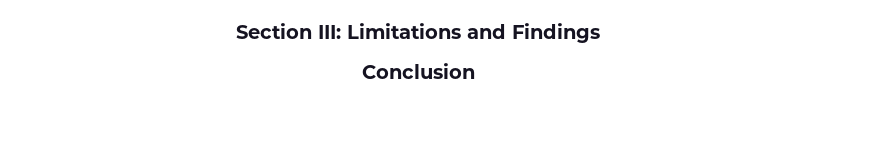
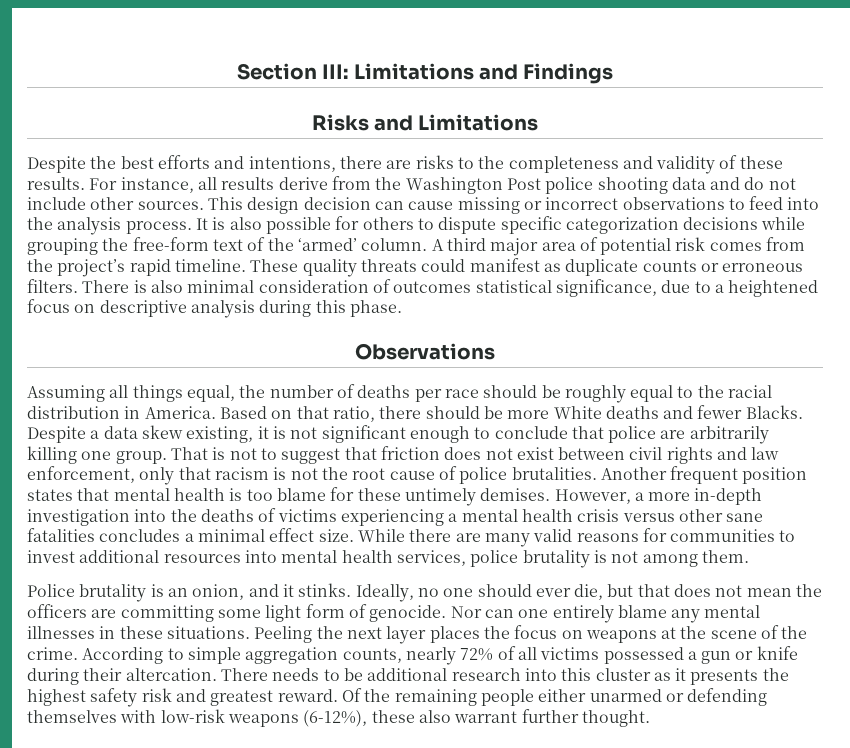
[361,63,475,79] Conclusion -> [311,114,539,131] [27,155,783,174] [27,176,796,194] [27,196,820,214] [27,216,806,235] [27,237,806,256] [27,258,804,277] [27,279,819,297] [27,299,402,318] [355,343,495,360] [27,384,773,403] [27,405,803,422] [27,425,769,444] [27,446,780,464] [27,466,808,485] [27,487,763,506] [27,508,764,526] [27,528,796,547] [27,550,749,568] [27,583,823,602] [27,604,761,623] [27,625,808,644] [27,646,798,665] [27,668,789,685] [27,688,768,707] [27,709,650,727] Risks and Limitations // Despite the best efforts and intentions, there are risks to the completeness and validity of these results. For instance, all results derive from the Washington Post police shooting data and do not include other sources. This design decision can cause missing or incorrect observations to feed into the analysis process. It is also possible for others to dispute specific categorization decisions while grouping the free-form text of the ‘armed’ column. A third major area of potential risk comes from the project’s rapid timeline. These quality threats could manifest as duplicate counts or erroneous filters. There is also minimal consideration of outcomes statistical significance, due to a heightened focus on descriptive analysis during this phase. // Observations // Assuming all things equal, the number of deaths per race should be roughly equal to the racial distribution in America. Based on that ratio, there should be more White deaths and fewer Blacks. Despite a data skew existing, it is not significant enough to conclude that police are arbitrarily killing one group. That is not to suggest that friction does not exist between civil rights and law enforcement, only that racism is not the root cause of police brutalities. Another frequent position states that mental health is too blame for these untimely demises. However, a more in-depth investigation into the deaths of victims experiencing a mental health crisis versus other sane fatalities concludes a minimal effect size. While there are many valid reasons for communities to invest additional resources into mental health services, police brutality is not among them. // Police brutality is an onion, and it stinks. Ideally, no one should ever die, but that does not mean the officers are committing some light form of genocide. Nor can one entirely blame any mental illnesses in these situations. Peeling the next layer places the focus on weapons at the scene of the crime. According to simple aggregation counts, nearly 72% of all victims possessed a gun or knife during their altercation. There needs to be additional research into this cluster as it presents the highest safety risk and greatest reward. Of the remaining people either unarmed or defending themselves with low-risk weapons (6-12%), these also warrant further thought.

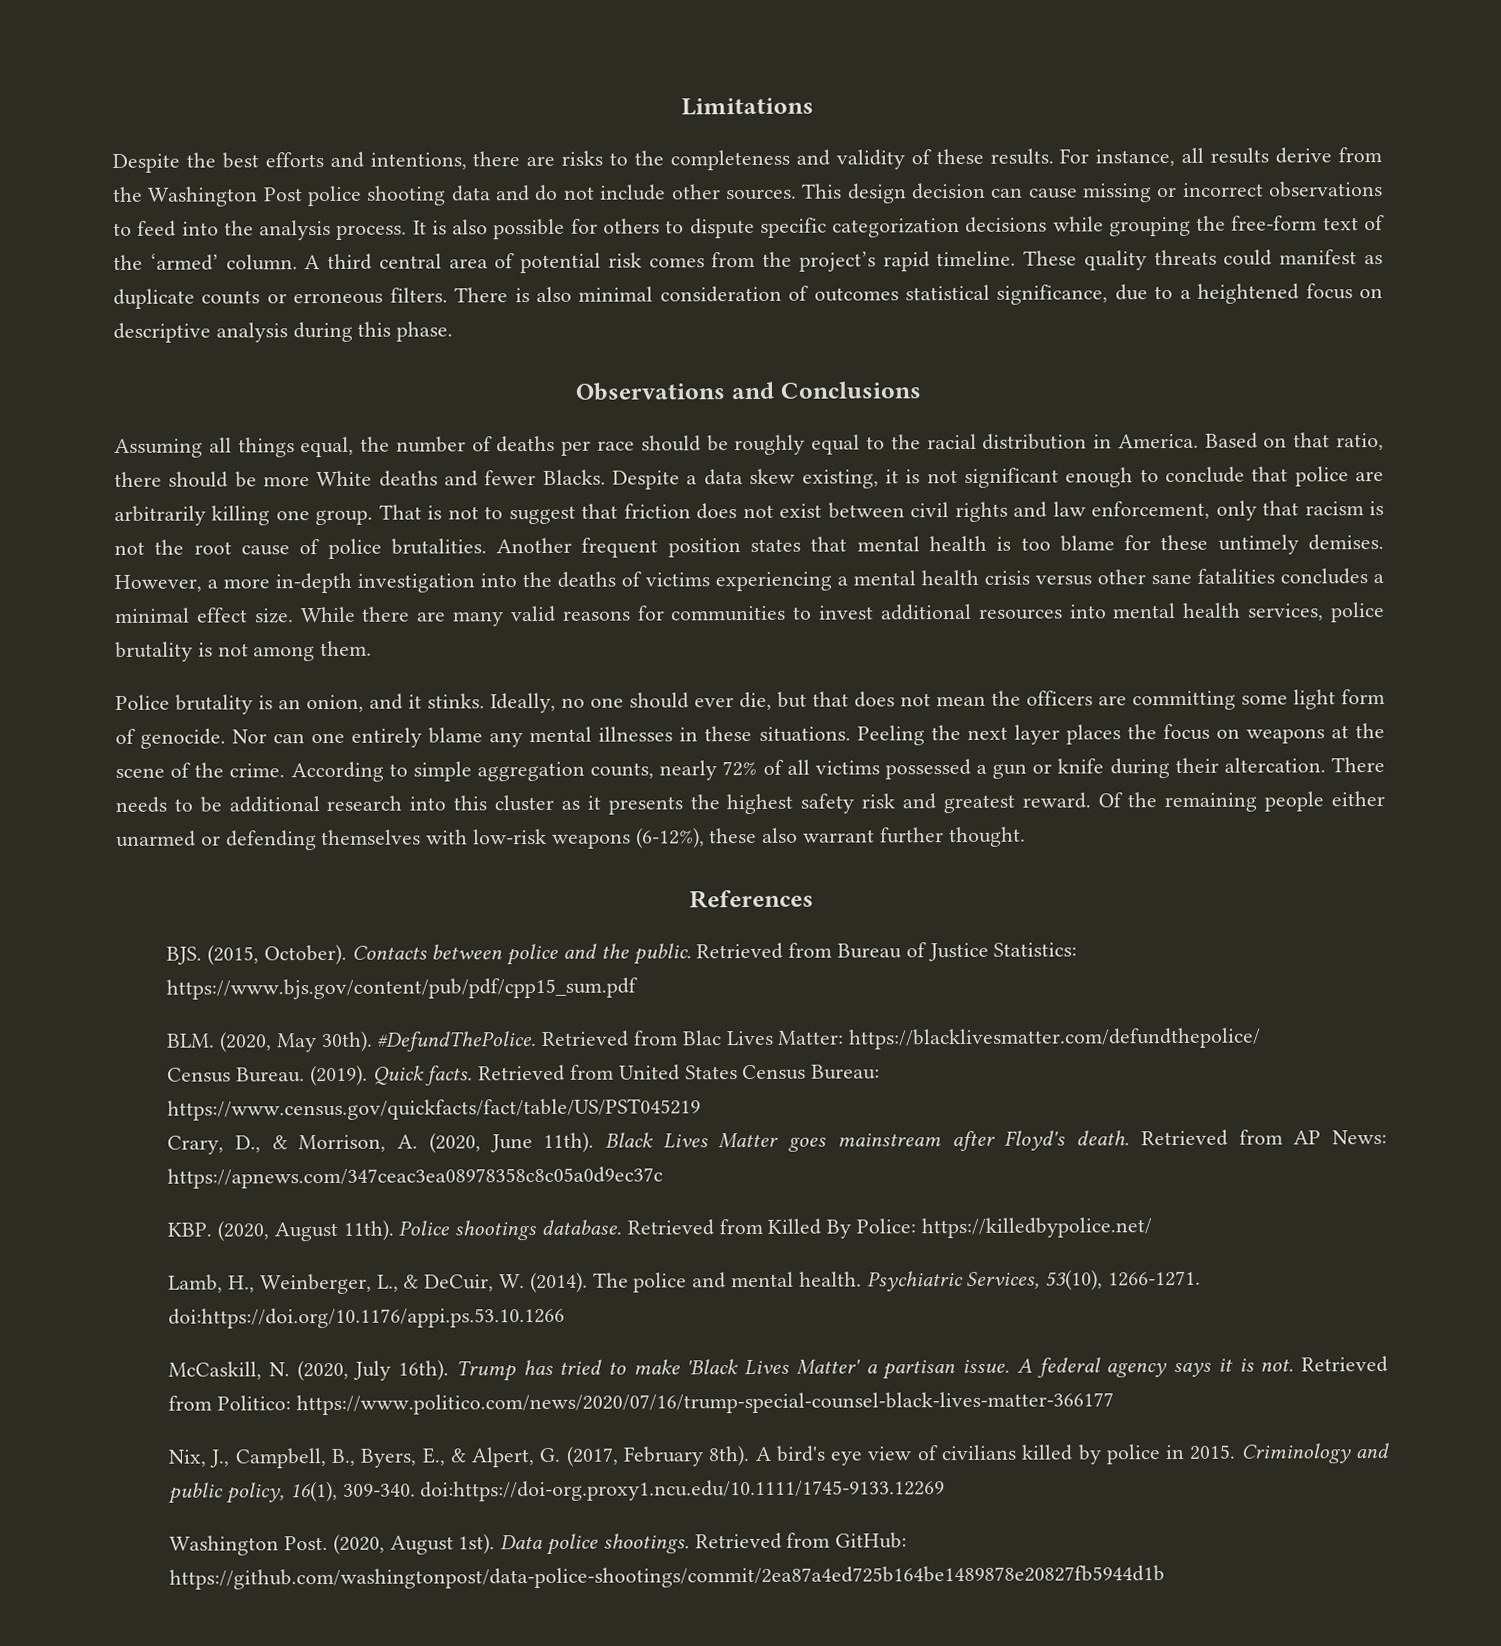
[236,63,614,84] [311,114,413,131] Section III: Limitations and Findings // Risks and -> (680, 106) none
[490,238,539,256] major -> [378,253,442,269] central
(495, 351) none -> [731,381,922,400] and Conclusions
(650, 718) none -> [688,889,814,909] [166,942,1078,966] [166,977,639,1000] [166,1027,1262,1053] [167,1064,881,1087] [167,1098,702,1121] [167,1129,1387,1155] [167,1166,664,1189] [167,1217,1152,1242] [168,1269,1202,1295] [168,1306,566,1329] [168,1356,1388,1382] [168,1391,1114,1416] [168,1442,1389,1469] [168,1479,946,1504] [169,1532,908,1556] [169,1565,1166,1590] // References // BJS. (2015, October). Contacts between police and the public. Retrieved from Bureau of Justice Statistics: https://www.bjs.gov/content/pub/pdf/cpp15_sum.pdf // BLM. (2020, May 30th). #DefundThePolice. Retrieved from Blac Lives Matter: https://blacklivesmatter.com/defundthepolice/ // Census Bureau. (2019). Quick facts. Retrieved from United States Census Bureau: https://www.census.gov/quickfacts/fact/table/US/PST045219 // Crary, D., & Morrison, A. (2020, June 11th). Black Lives Matter goes mainstream after Floyd's death. Retrieved from AP News: https://apnews.com/347ceac3ea08978358c8c05a0d9ec37c // KBP. (2020, August 11th). Police shootings database. Retrieved from Killed By Police: https://killedbypolice.net/ // Lamb, H., Weinberger, L., & DeCuir, W. (2014). The police and mental health. Psychiatric Services, 53(10), 1266-1271. doi:https://doi.org/10.1176/appi.ps.53.10.1266 // McCaskill, N. (2020, July 16th). Trump has tried to make 'Black Lives Matter' a partisan issue. A federal agency says it is not. Retrieved from Politico: https://www.politico.com/news/2020/07/16/trump-special-counsel-black-lives-matter-366177 // Nix, J., Campbell, B., Byers, E., & Alpert, G. (2017, February 8th). A bird's eye view of civilians killed by police in 2015. Criminology and public policy, 16(1), 309-340. doi:https://doi-org.proxy1.ncu.edu/10.1111/1745-9133.12269 // Washington Post. (2020, August 1st). Data police shootings. Retrieved from GitHub: https://github.com/washingtonpost/data-police-shootings/commit/2ea87a4ed725b164be1489878e20827fb5944d1b

